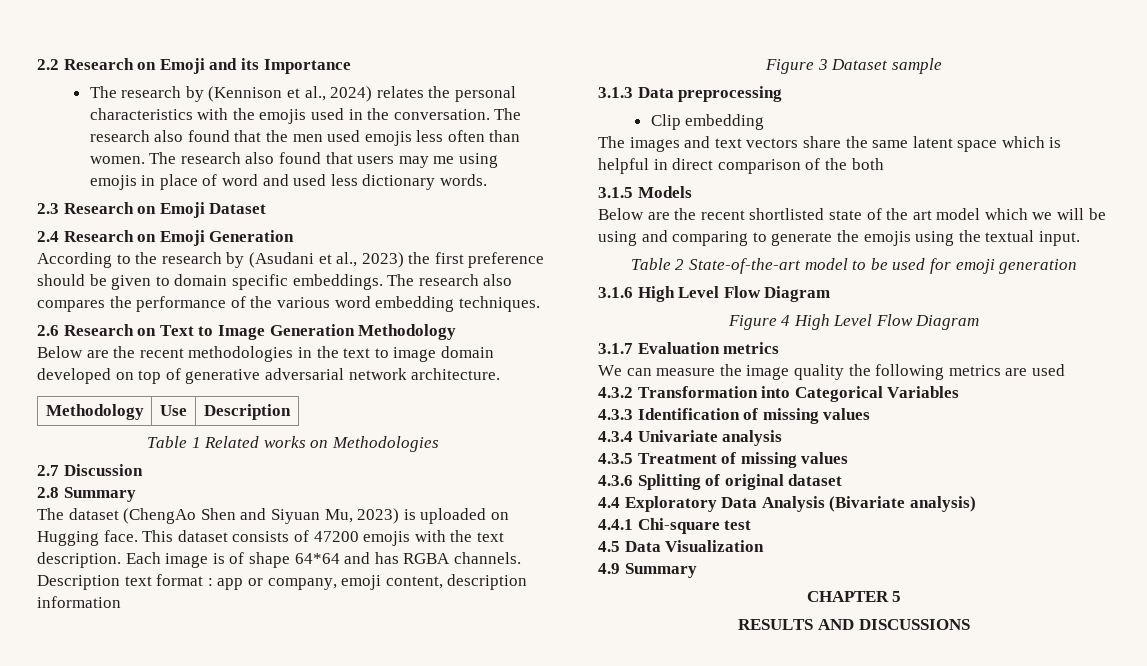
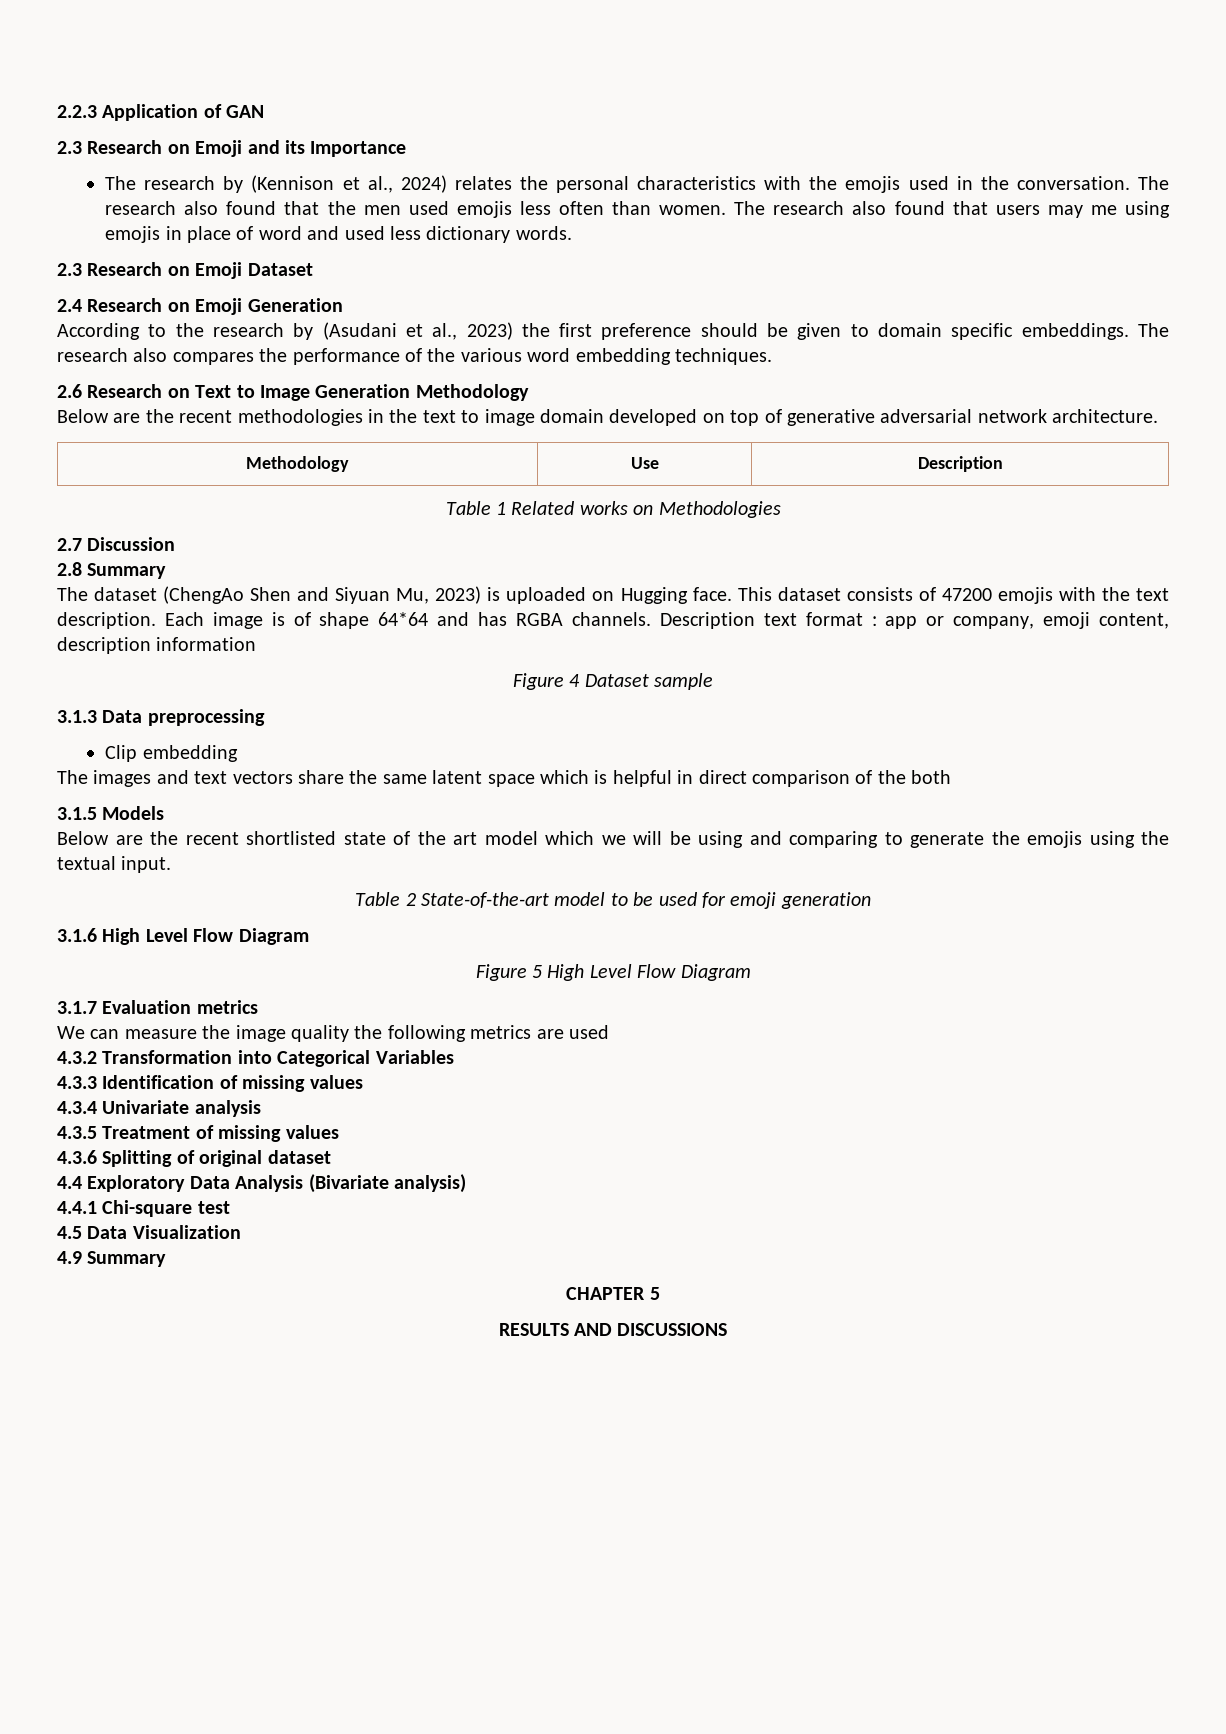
[37,59,59,70] 2.2 -> [57,104,265,121] [57,141,82,154] 2.2.3 Application of GAN // 2.3
[817,59,828,70] 3 -> [569,674,581,687] 4
[781,315,791,326] 4 -> [531,965,542,978] 5

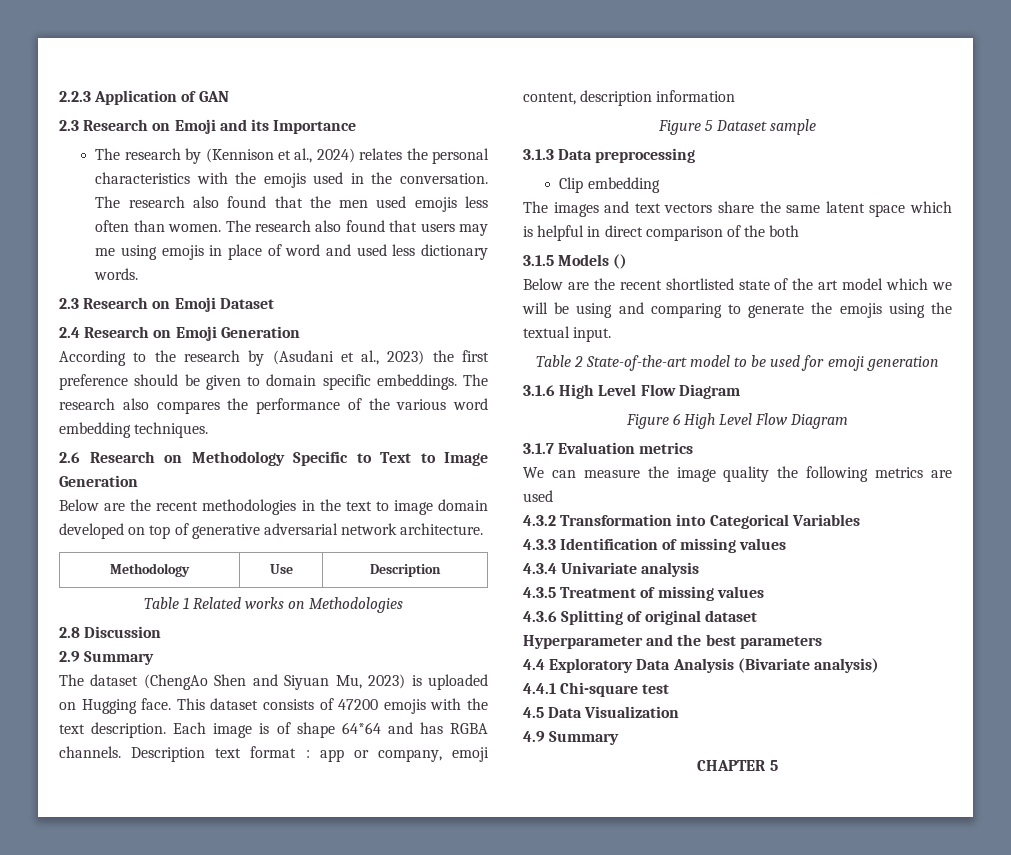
(190, 393) none -> [191,451,372,466] Methodology Specific to
[415,384,529,401] Methodology -> (138, 481) none
[57,538,82,551] 2.7 -> [59,627,80,638] 2.8
[57,562,82,576] 2.8 -> [59,651,80,662] 2.9
[569,674,581,687] 4 -> [705,120,714,131] 5
(165, 813) none -> [613,254,628,269] ()
[531,965,542,978] 5 -> [672,413,681,425] 6
(331, 1157) none -> [523,634,822,649] // Hyperparameter and the best parameters
[498,1323,728,1336] // RESULTS AND DISCUSSIONS -> (778, 765) none

